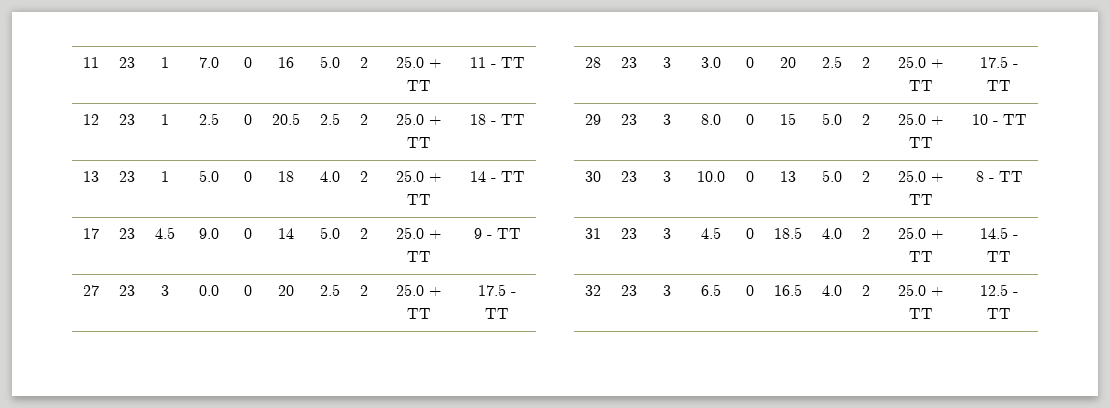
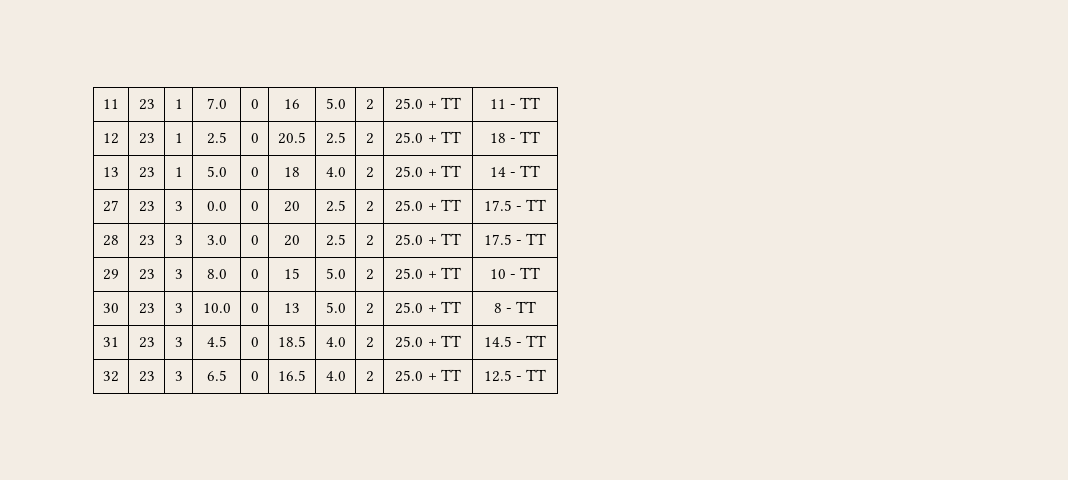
[82,228,99,239] [118,228,135,239] [154,227,175,239] [199,228,219,239] [243,228,252,239] [277,228,294,239] [319,227,340,239] [360,228,368,239] [396,227,441,239] [406,251,431,262] [473,228,521,239] // 17 | 23 | 4.5 | 9.0 | 0 | 14 | 5.0 | 2 | 25.0 + TT | 9 - TT -> (541, 171) none

